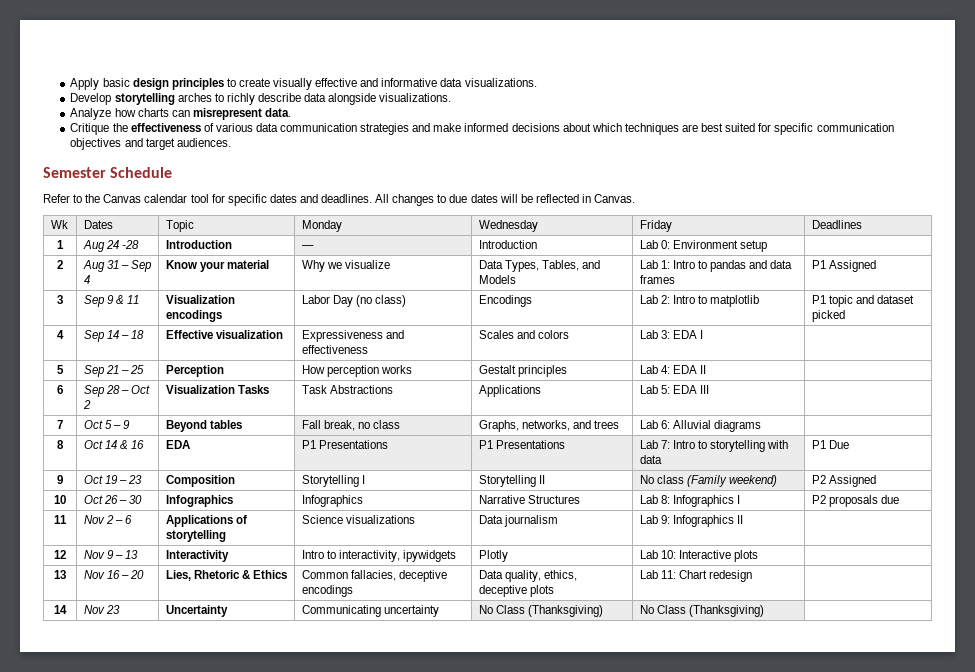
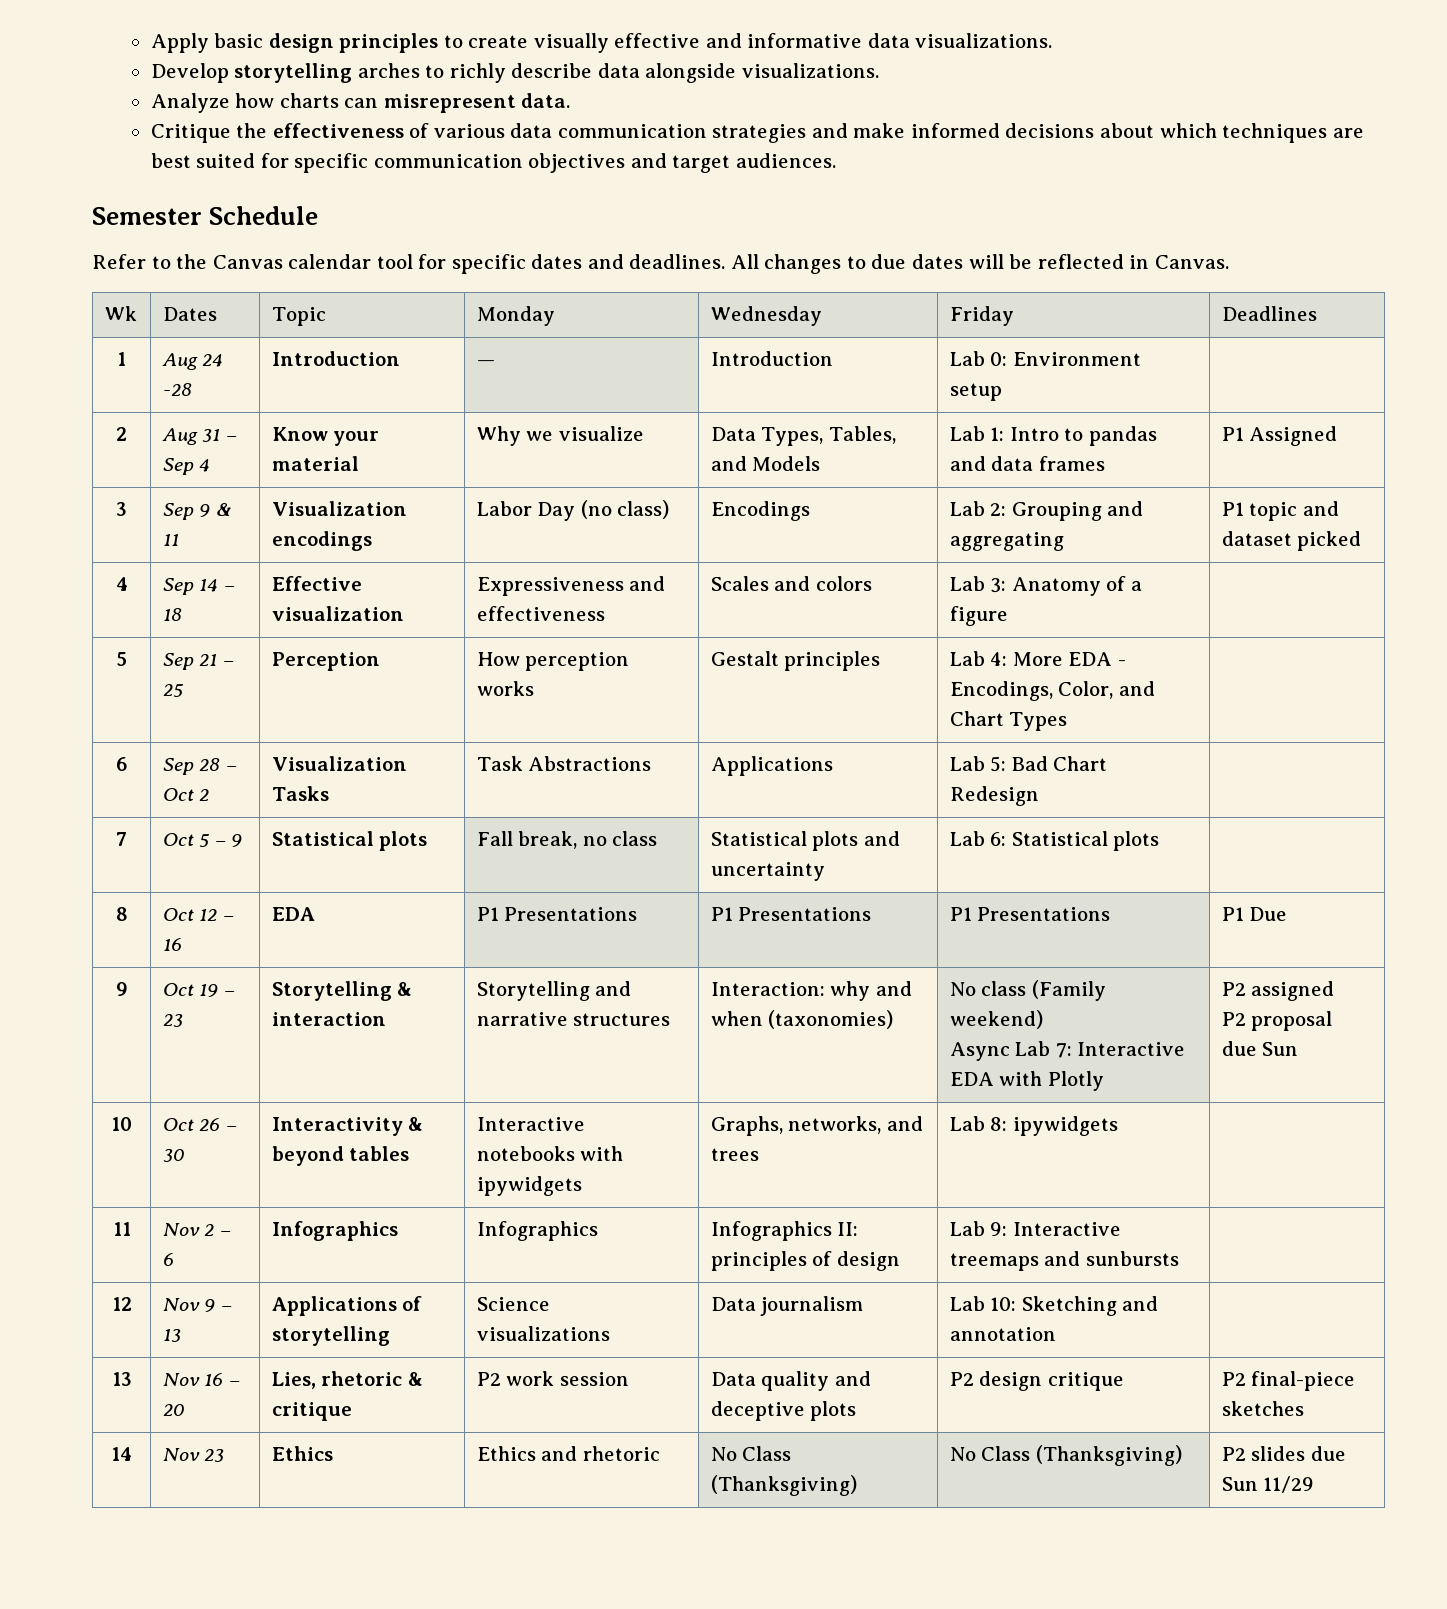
[672,295,760,307] Intro to matplotlib -> [1011,501,1144,521] [949,532,1064,551] Grouping and aggregating
[672,330,703,339] EDA I -> [1011,576,1142,596] [949,606,1008,626] Anatomy of a figure
[672,365,706,374] EDA II -> [1012,652,1126,666] [949,681,1155,701] [949,711,1068,731] More EDA - Encodings, Color, and Chart Types
[672,385,709,394] EDA III -> [1011,756,1108,771] [949,786,1039,806] Bad Chart Redesign
[165,420,242,432] Beyond tables -> [271,831,428,851] Statistical plots
[478,420,619,432] Graphs, networks, and trees -> [710,831,900,851] [710,862,825,881] Statistical plots and uncertainty
[672,420,761,432] Alluvial diagrams -> [1011,831,1160,851] Statistical plots
[104,440,128,449] 14 & -> [199,909,234,921] 12 –
[639,440,789,452] [639,455,662,464] Lab 7: Intro to storytelling with data -> [949,907,1111,921] P1 Presentations
[165,475,235,487] [301,475,365,487] [478,475,545,487] [639,475,777,487] [811,475,876,487] Composition | Storytelling I | Storytelling II | No class (Family weekend) | P2 Assigned -> [271,981,413,1001] [271,1012,386,1026] [476,981,632,1001] [476,1012,671,1026] [710,981,912,1001] [710,1010,894,1029] [949,980,1106,1001] [949,1010,1043,1029] [949,1041,1186,1061] [949,1071,1104,1091] [1221,981,1335,1001] [1221,1011,1333,1031] [1221,1041,1299,1056] Storytelling & interaction | Storytelling and narrative structures | Interaction: why and when (taxonomies) | No class (Family weekend) // Async Lab 7: Interactive EDA with Plotly | P2 assigned // P2 proposal due Sun
[165,495,233,507] [301,495,363,507] [478,495,580,504] [639,495,740,507] [811,495,899,507] Infographics | Infographics | Narrative Structures | Lab 8: Infographics I | P2 proposals due -> [271,1117,424,1136] [271,1146,410,1166] [476,1117,585,1131] [476,1146,624,1161] [476,1176,582,1196] [710,1116,923,1136] [710,1148,759,1161] [949,1116,1118,1136] Interactivity & beyond tables | Interactive notebooks with ipywidgets | Graphs, networks, and trees | Lab 8: ipywidgets |
(132, 519) none -> [271,1221,398,1241] [476,1221,598,1241] [710,1221,859,1241] [710,1251,900,1271] [949,1221,1121,1236] [949,1251,1179,1271] [111,1297,132,1311] [162,1298,232,1312] [162,1329,181,1342] | Infographics | Infographics | Infographics II: principles of design | Lab 9: Interactive treemaps and sunbursts | // 12 | Nov 9 – 13
[639,515,743,527] [54,550,66,559] [83,550,138,559] [165,550,229,562] [301,550,456,562] [478,550,508,562] | Lab 9: Infographics II | // 12 | Nov 9 – 13 | Interactivity | Intro to interactivity, ipywidgets | Plotly -> (864, 1306) none
[678,550,758,562] Interactive plots -> [1021,1296,1159,1316] [949,1327,1056,1341] Sketching and annotation
[193,570,287,579] [301,570,447,582] [301,585,353,597] [478,570,577,582] Rhetoric & Ethics | Common fallacies, deceptive encodings | Data quality, ethics, -> [321,1371,423,1386] [271,1402,352,1421] [476,1371,629,1386] [710,1371,871,1391] rhetoric & critique | P2 work session | Data quality and
[639,570,752,582] Lab 11: Chart redesign | -> [949,1371,1124,1391] [1221,1371,1356,1391] [1221,1401,1304,1416] P2 design critique | P2 final-piece sketches
[165,605,228,617] [301,605,439,617] Uncertainty | Communicating uncertainty -> [271,1446,333,1461] [476,1446,660,1461] Ethics | Ethics and rhetoric
(764, 611) none -> [1221,1446,1346,1461] [1221,1476,1315,1493] P2 slides due Sun 11/29

